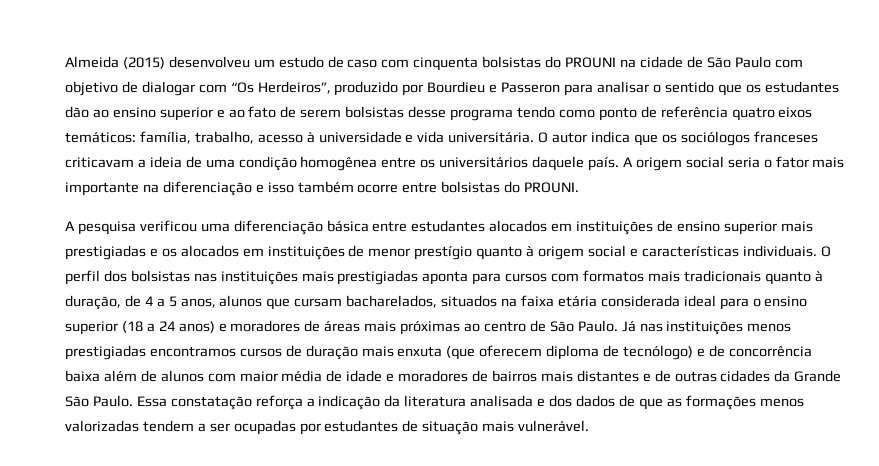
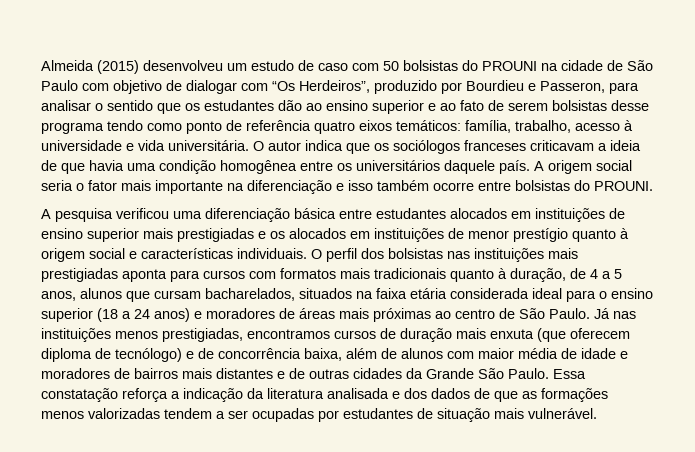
[413,57,479,71] cinquenta -> [383,61,399,71] 50
[501,82,561,93] Passeron -> [540,81,605,93] Passeron,
(202, 162) none -> [61,160,124,174] que havia
[65,345,146,360] prestigiadas -> [162,328,243,342] prestigiadas,
[65,370,100,382] baixa -> [304,348,342,361] baixa,

